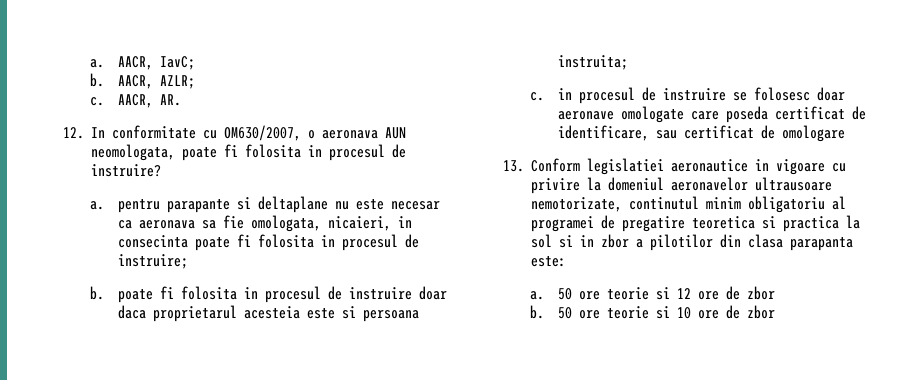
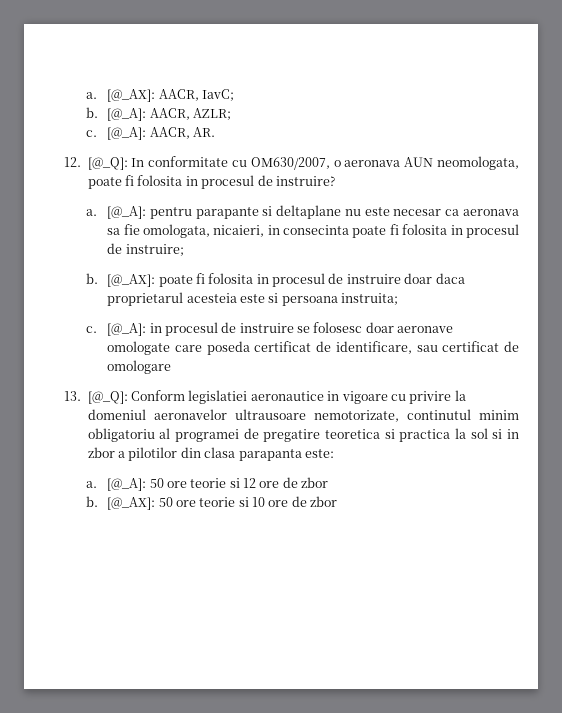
[90,59,105,68] a. -> [85,89,156,102] a. [@_AX]:
(105, 80) none -> [107,108,147,121] [@_A]:
(105, 101) none -> [107,127,147,140] [@_A]:
(84, 133) none -> [87,157,128,170] [@_Q]:
(105, 205) none -> [107,206,147,219] [@_A]:
(105, 293) none -> [107,274,156,287] [@_AX]:
(545, 96) none -> [107,323,147,336] [@_A]:
(524, 166) none -> [87,391,128,404] [@_Q]:
(545, 295) none -> [107,478,147,491] [@_A]:
(545, 312) none -> [107,497,156,510] [@_AX]:

